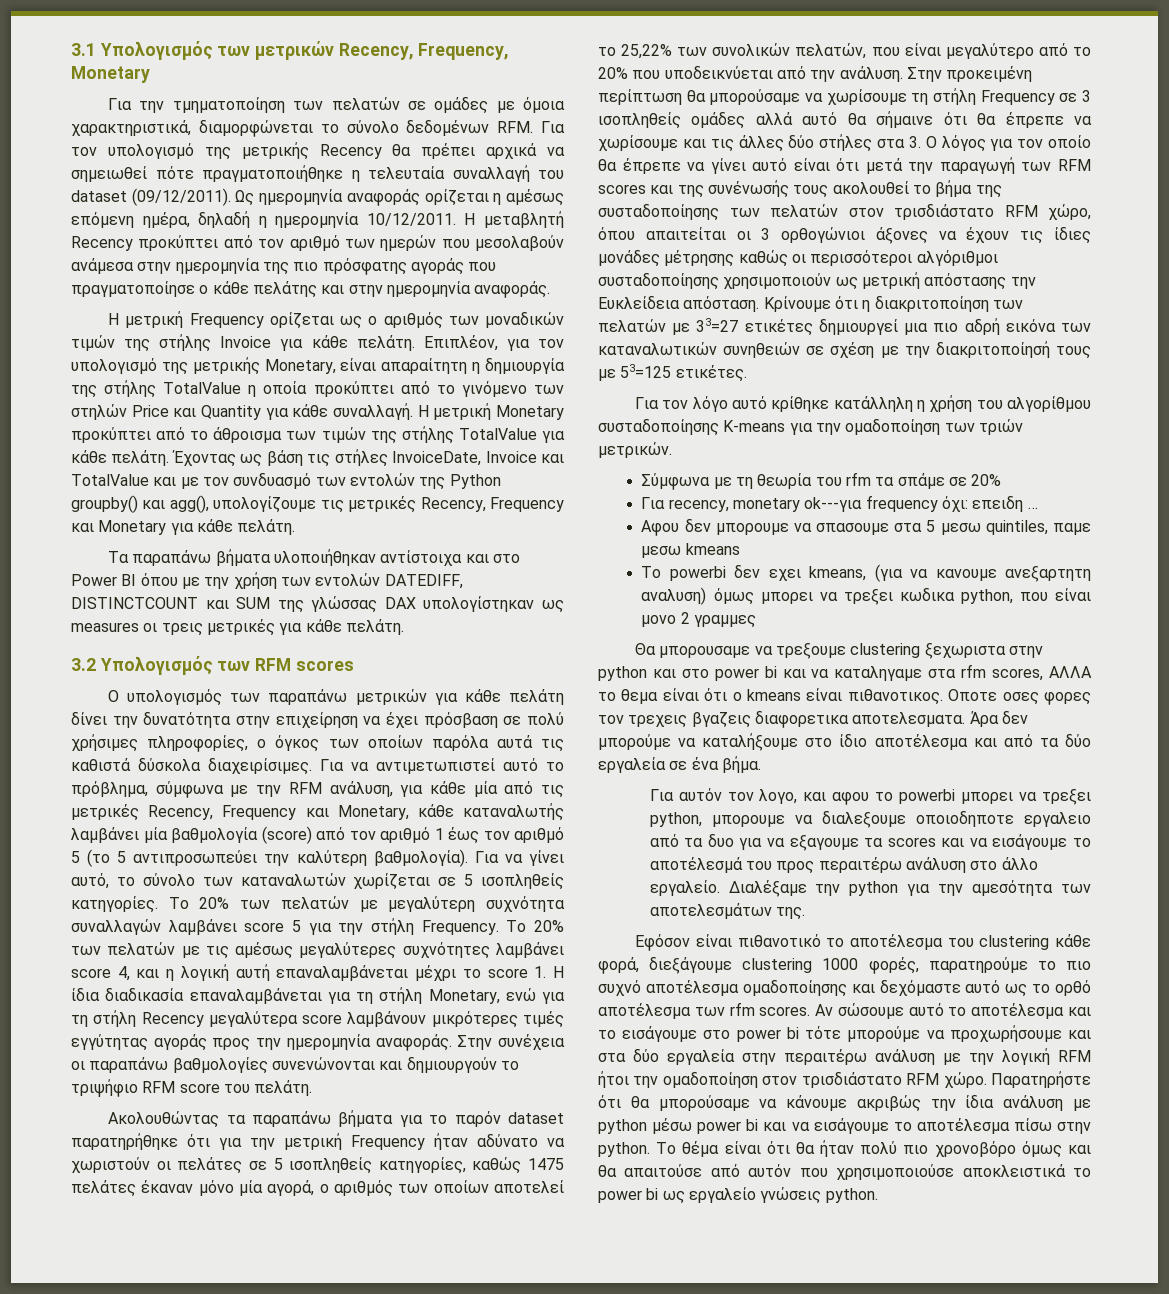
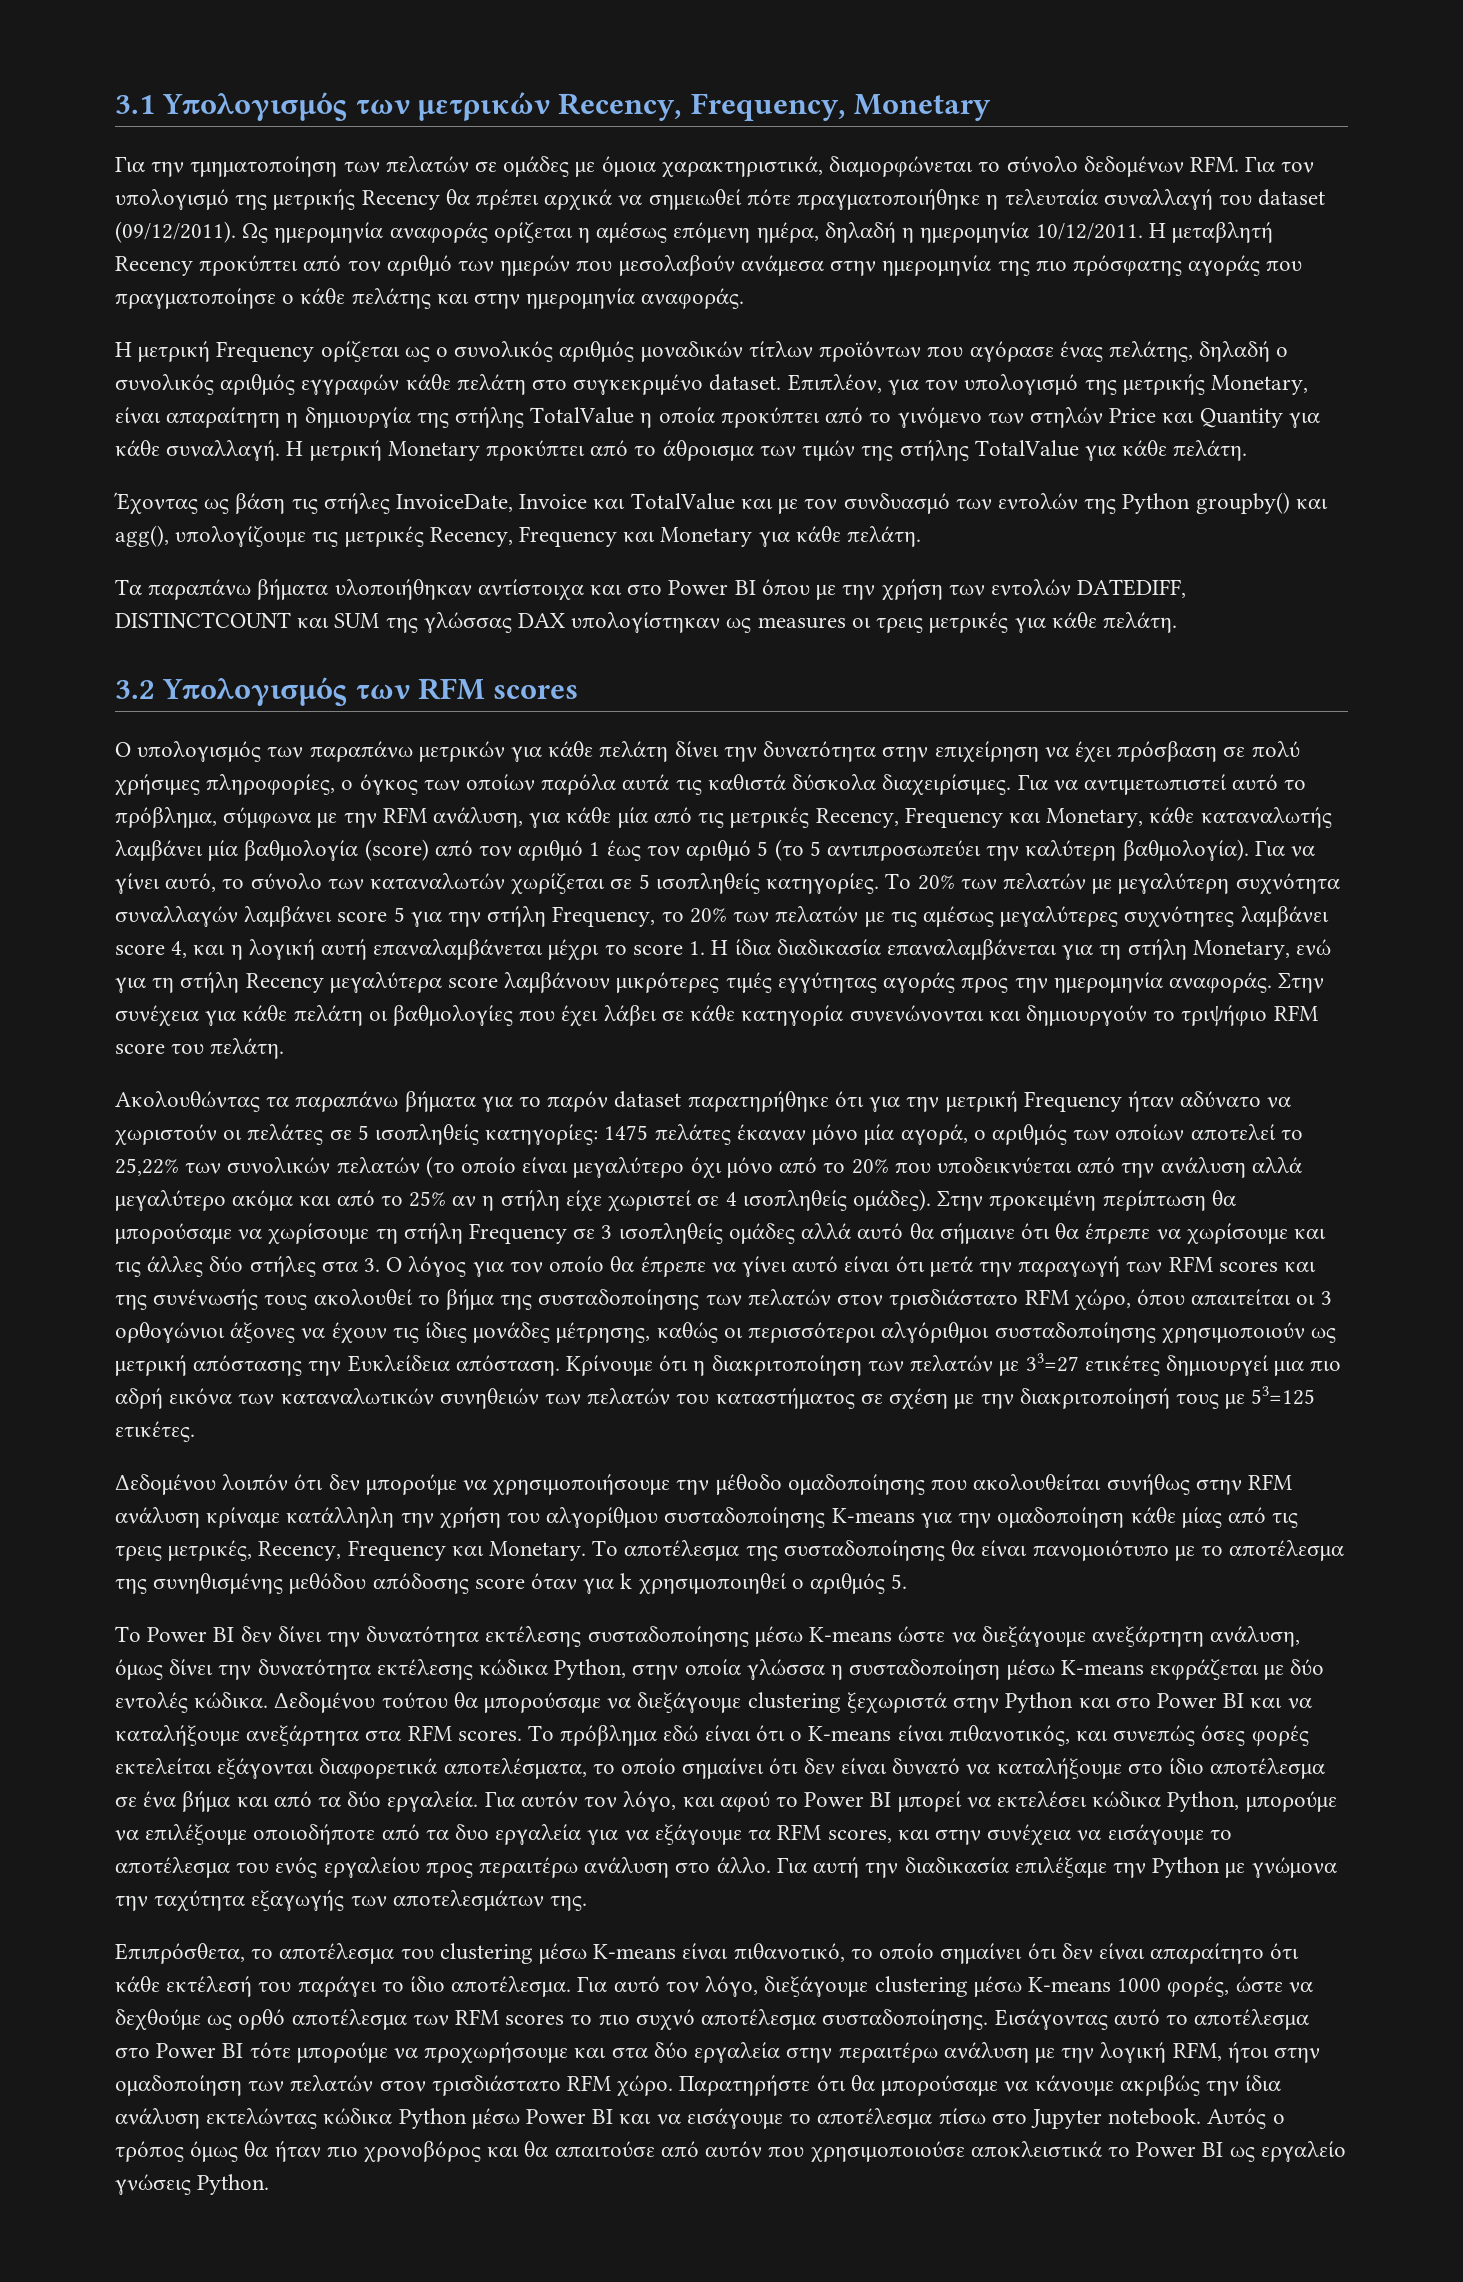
[383,311,564,329] [71,334,415,352] αριθμός των μοναδικών τιμών της στήλης Invoice για κάθε πελάτη. -> [454,341,1289,362] [115,374,782,395] συνολικός αριθμός μοναδικών τίτλων προϊόντων που αγόρασε ένας πελάτης, δηλαδή ο συνολικός αριθμός εγγραφών κάθε πελάτη στο συγκεκριμένο dataset.
(170, 458) none -> (1248, 450) //
[421,920,527,935] Frequency. Το -> [552,906,684,927] Frequency, το
[71,1057,268,1074] οι παραπάνω βαθμολογίες -> [205,1005,844,1027] για κάθε πελάτη οι βαθμολογίες που έχει λάβει σε κάθε κατηγορία
[378,1157,522,1174] κατηγορίες, καθώς -> [485,1124,599,1145] κατηγορίες:
[795,43,1034,59] πελατών, που είναι μεγαλύτερο -> [336,1156,773,1179] πελατών (το οποίο είναι μεγαλύτερο όχι μόνο
[839,66,903,82] ανάλυση. -> [1160,1157,1302,1178] [115,1189,931,1212] ανάλυση αλλά μεγαλύτερο ακόμα και από το 25% αν η στήλη είχε χωριστεί σε 4 ισοπληθείς ομάδες).
[664,250,735,267] μέτρησης -> [556,1322,651,1343] μέτρησης,
(801, 350) none -> [545,1388,855,1409] των πελατών του καταστήματος
[635,396,926,412] Για τον λόγο αυτό κρίθηκε κατάλληλη η -> [115,1474,1292,1496] [115,1507,434,1528] Δεδομένου λοιπόν ότι δεν μπορούμε να χρησιμοποιήσουμε την μέθοδο ομαδοποίησης που ακολουθείται συνήθως στην RFM ανάλυση κρίναμε κατάλληλη την
[944,419,1023,435] [598,442,672,458] [641,472,1002,490] [641,495,1038,512] [641,518,1091,536] [641,543,740,558] [641,564,1091,582] [641,587,1091,605] [641,612,757,628] [635,643,1044,659] [598,664,1092,681] [598,688,1091,705] [598,710,1028,728] [598,734,671,750] των τριών μετρικών. // Σύμφωνα με τη θεωρία του rfm τα σπάμε σε 20% // Για recency, monetary ok---για frequency όχι: επειδη … // Αφου δεν μπορουμε να σπασουμε στα 5 μεσω quintiles, παμε μεσω kmeans // To powerbi δεν εχει kmeans, (για να κανουμε ανεξαρτητη αναλυση) όμως μπορει να τρεξει κωδικα python, που είναι μονο 2 γραμμες // Θα μπορουσαμε να τρεξουμε clustering ξεχωριστα στην python και στο power bi και να καταληγαμε στα rfm scores, ΑΛΛΑ το θεμα είναι ότι ο kmeans είναι πιθανοτικος. Οποτε οσες φορες τον τρεχεις βγαζεις διαφορετικα αποτελεσματα. Άρα δεν μπορούμε -> [1130,1507,1299,1528] [115,1540,1345,1561] [115,1573,908,1595] [115,1626,1301,1647] [115,1659,1325,1680] [115,1692,1312,1714] [115,1725,1309,1746] [115,1758,961,1779] κάθε μίας από τις τρεις μετρικές, Recency, Frequency και Monetary. Το αποτέλεσμα της συσταδοποίησης θα είναι πανομοιότυπο με το αποτέλεσμα της συνηθισμένης μεθόδου απόδοσης score όταν για k χρησιμοποιηθεί ο αριθμός 5. // To Power BI δεν δίνει την δυνατότητα εκτέλεσης συσταδοποίησης μέσω Κ-means ώστε να διεξάγουμε ανεξάρτητη ανάλυση, όμως δίνει την δυνατότητα εκτέλεσης κώδικα Python, στην οποία γλώσσα η συσταδοποίηση μέσω K-means εκφράζεται με δύο εντολές κώδικα. Δεδομένου τούτου θα μπορούσαμε να διεξάγουμε clustering ξεχωριστά στην Python και στο Power BI και να καταλήξουμε ανεξάρτητα στα RFM scores. Το πρόβλημα εδώ είναι ότι ο K-means είναι πιθανοτικός, και συνεπώς όσες φορές εκτελείται εξάγονται διαφορετικά αποτελέσματα, το οποίο σημαίνει ότι δεν είναι δυνατό
(968, 742) none -> [115,1791,231,1812] σε ένα βήμα
[598,756,761,773] [649,788,1091,805] [649,810,1091,828] εργαλεία σε ένα βήμα. // Για αυτόν τον λογο, και αφου το powerbi μπορει να τρεξει python, μπορουμε να διαλεξουμε οποιοδηποτε εργαλειο -> [387,1791,1337,1812] [115,1824,376,1845] εργαλεία. Για αυτόν τον λόγο, και αφού το Power BI μπορεί να εκτελέσει κώδικα Python, μπορούμε να επιλέξουμε οποιοδήποτε
(734, 840) none -> [495,1824,582,1845] εργαλεία
[789,834,1091,851] [649,857,1038,874] [649,880,1054,897] εξαγουμε τα scores και να εισάγουμε το αποτέλεσμά του προς περαιτέρω ανάλυση στο άλλο εργαλείο. Διαλέξαμε την python για την αμεσότητα -> [654,1824,1232,1846] [115,1857,1337,1878] [115,1890,345,1912] εξάγουμε τα RFM scores, και στην συνέχεια να εισάγουμε το αποτέλεσμα του ενός εργαλείου προς περαιτέρω ανάλυση στο άλλο. Για αυτή την διαδικασία επιλέξαμε την Python με γνώμονα την ταχύτητα εξαγωγής
[635,934,821,951] Εφόσον είναι πιθανοτικό -> [115,1943,245,1964] Επιπρόσθετα,
[1055,934,1091,947] [598,956,1091,974] [598,979,1091,997] [598,1002,1091,1019] [598,1026,799,1042] κάθε φορά, διεξάγουμε clustering 1000 φορές, παρατηρούμε το πιο συχνό αποτέλεσμα ομαδοποίησης και δεχόμαστε αυτό ως το ορθό αποτέλεσμα των rfm scores. Αν σώσουμε αυτό το αποτέλεσμα και το εισάγουμε στο power bi -> [539,1943,1300,1964] [115,1976,1313,1997] [115,2009,1310,2031] [115,2043,244,2058] μέσω K-means είναι πιθανοτικό, το οποίο σημαίνει ότι δεν είναι απαραίτητο ότι κάθε εκτέλεσή του παράγει το ίδιο αποτέλεσμα. Για αυτό τον λόγο, διεξάγουμε clustering μέσω K-means 1000 φορές, ώστε να δεχθούμε ως ορθό αποτέλεσμα των RFM scores το πιο συχνό αποτέλεσμα συσταδοποίησης. Εισάγοντας αυτό το αποτέλεσμα στο Power BI
[1058,1050,1091,1062] [598,1071,758,1088] RFM ήτοι την ομαδοποίηση -> [1172,2042,1320,2063] [115,2075,374,2096] RFM, ήτοι στην ομαδοποίηση των πελατών
[1073,1099,1091,1111] [598,1118,759,1134] με python μέσω power bi -> [206,2108,614,2129] εκτελώντας κώδικα Python μέσω Power BI
[1057,1122,1091,1134] [598,1140,1062,1158] στην python. Το θέμα είναι ότι θα ήταν πολύ πιο χρονοβόρο όμως -> [991,2108,1285,2129] [115,2141,482,2163] στο Jupyter notebook. Αυτός ο τρόπος όμως θα ήταν πιο χρονοβόρος
[598,1188,659,1203] power bi -> [1136,2142,1224,2157] Power BI
[825,1188,878,1203] python. -> [197,2174,270,2195] Python.

